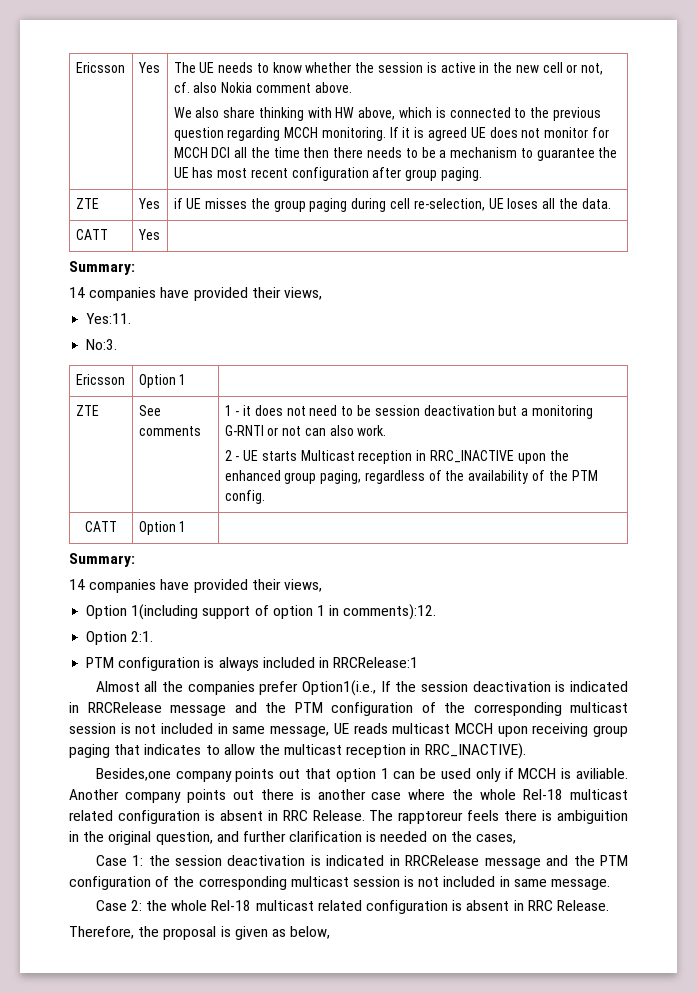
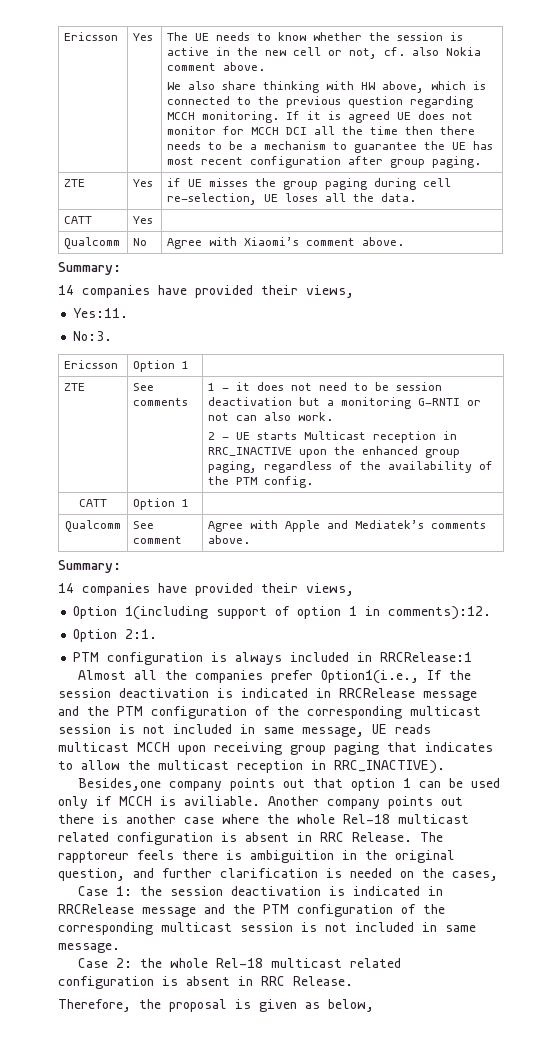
(160, 234) none -> [64,237,121,249] [133,238,148,246] [167,237,405,249] // Qualcomm | No | Agree with Xiaomi’s comment above.
(187, 526) none -> [65,520,121,532] [133,521,155,529] [133,536,183,544] [208,520,487,532] [208,535,251,544] // Qualcomm | See comment | Agree with Apple and Mediatek’s comments above.

